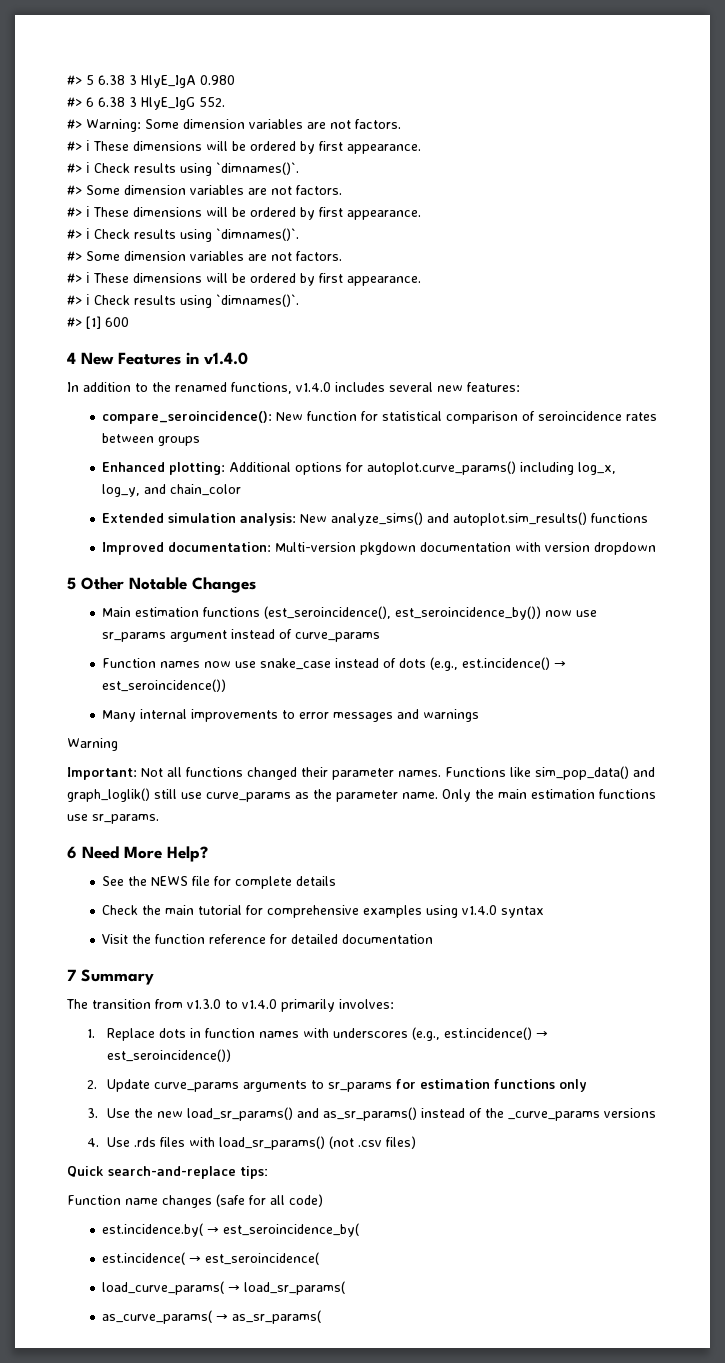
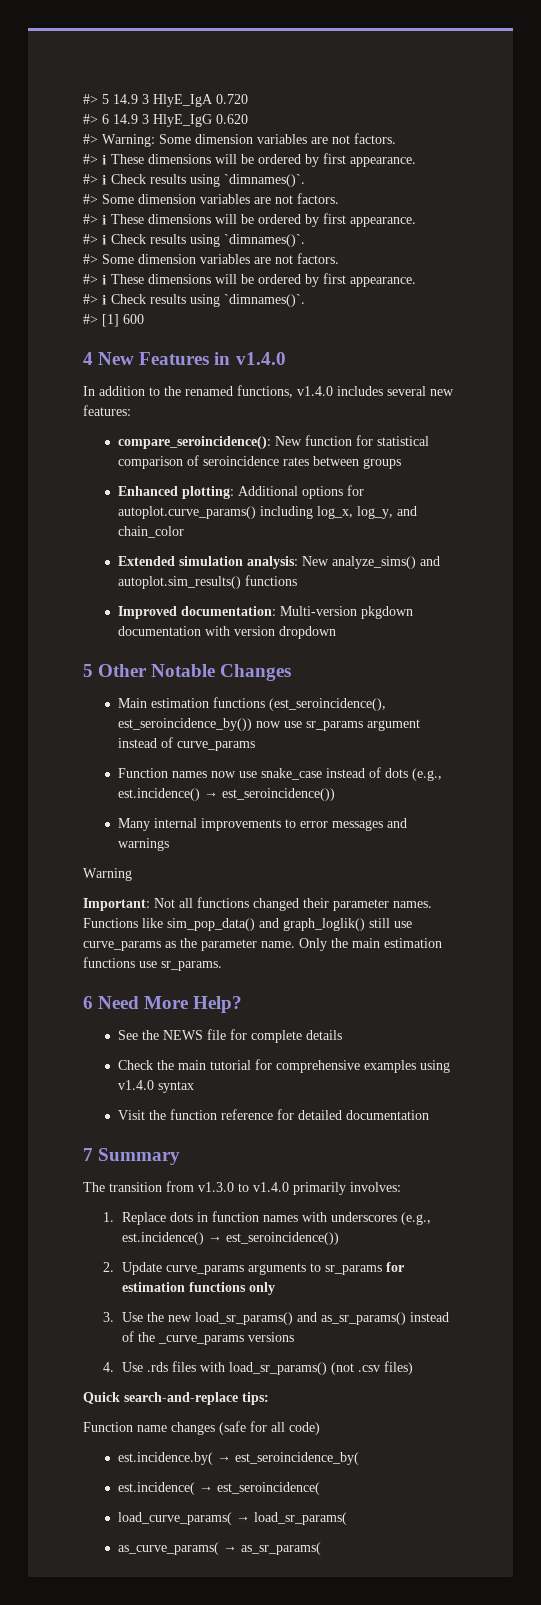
[98,75,125,85] 6.38 -> [113,94,138,104] 14.9
[200,75,235,85] 0.980 -> [216,94,248,104] 0.720
[98,97,125,107] 6.38 -> [113,114,138,124] 14.9
[199,97,225,107] 552. -> [216,114,248,124] 0.620

